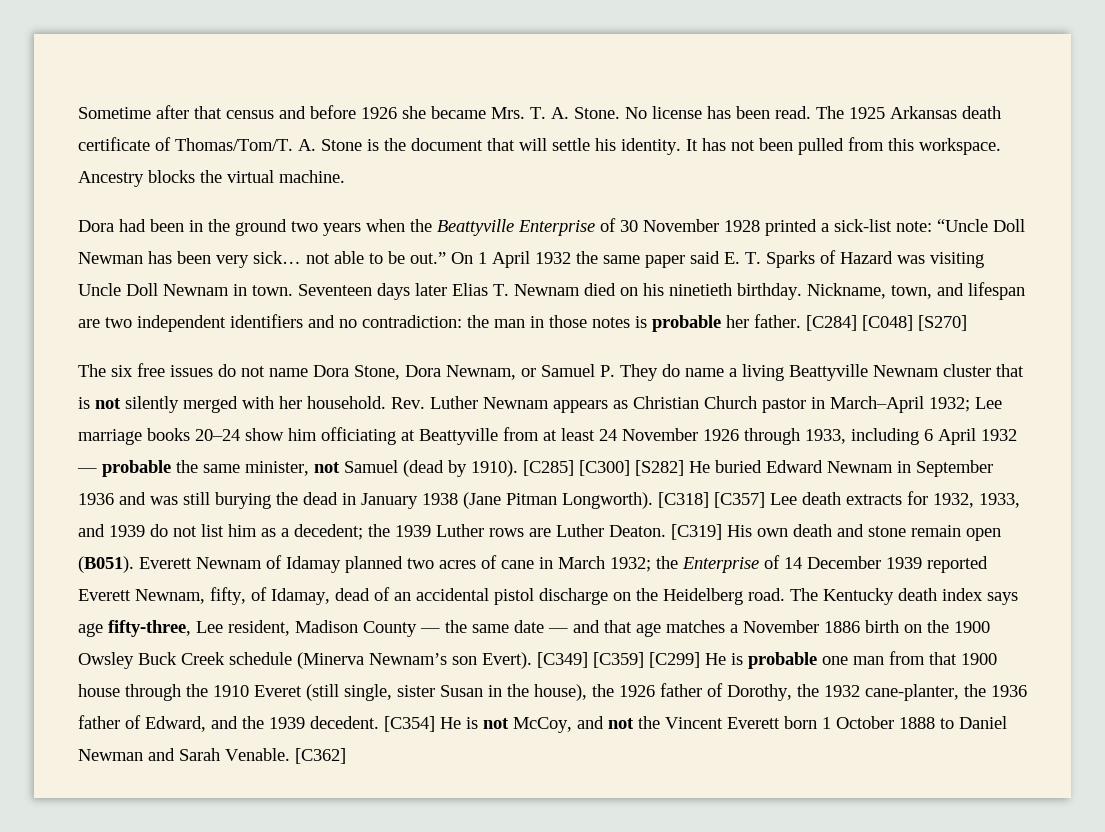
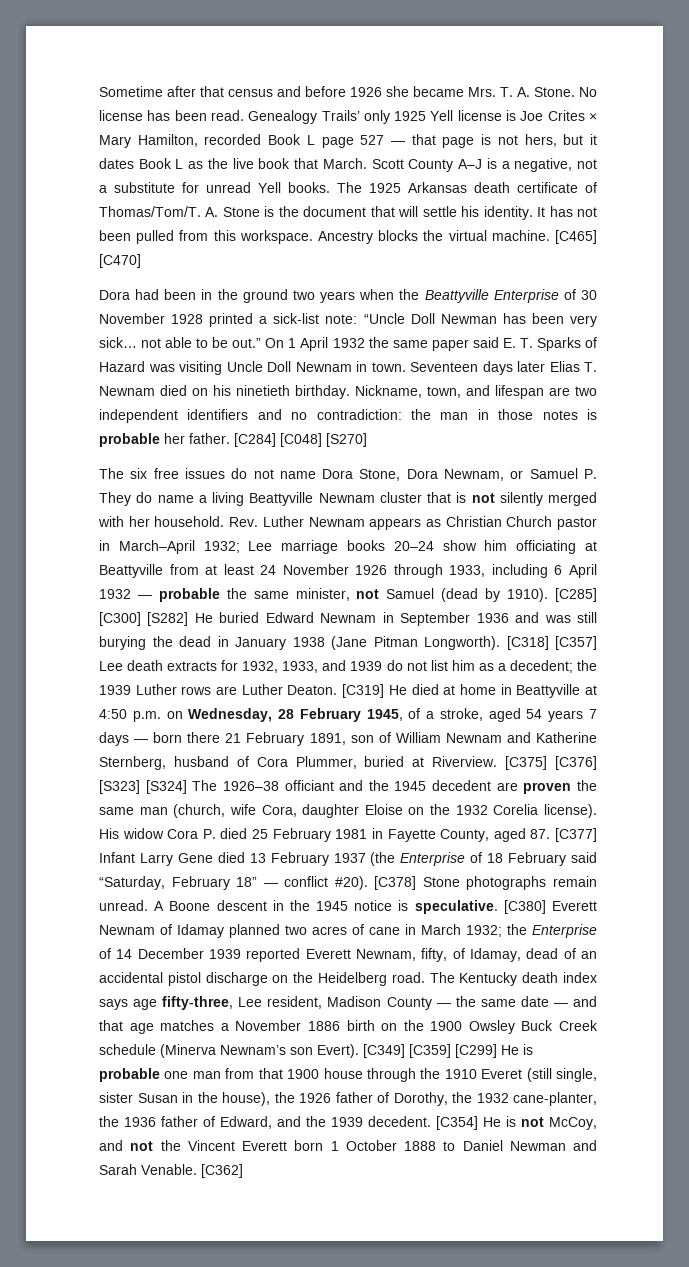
(811, 112) none -> [248,110,598,124] [99,134,598,148] [99,158,597,172] [99,182,330,193] Genealogy Trails’ only 1925 Yell license is Joe Crites × Mary Hamilton, recorded Book L page 527 — that page is not hers, but it dates Book L as the live book that March. Scott County A–J is a negative, not a substitute for unread Yell books.
(345, 176) none -> [555,230,597,244] [99,254,141,268] [C465] [C470]
[727,524,1001,541] [78,556,134,573] His own death and stone remain open (B051). -> [388,684,597,698] [99,708,597,722] [99,732,597,746] [99,756,598,770] [99,780,597,794] [99,804,597,818] [99,828,598,842] [99,852,598,866] [99,876,597,890] [99,900,546,914] He died at home in Beattyville at 4:50 p.m. on Wednesday, 28 February 1945, of a stroke, aged 54 years 7 days — born there 21 February 1891, son of William Newnam and Katherine Sternberg, husband of Cora Plummer, buried at Riverview. [C375] [C376] [S323] [S324] The 1926–38 officiant and the 1945 decedent are proven the same man (church, wife Cora, daughter Eloise on the 1932 Corelia license). His widow Cora P. died 25 February 1981 in Fayette County, aged 87. [C377] Infant Larry Gene died 13 February 1937 (the Enterprise of 18 February said “Saturday, February 18” — conflict #20). [C378] Stone photographs remain unread. A Boone descent in the 1945 notice is speculative. [C380]

